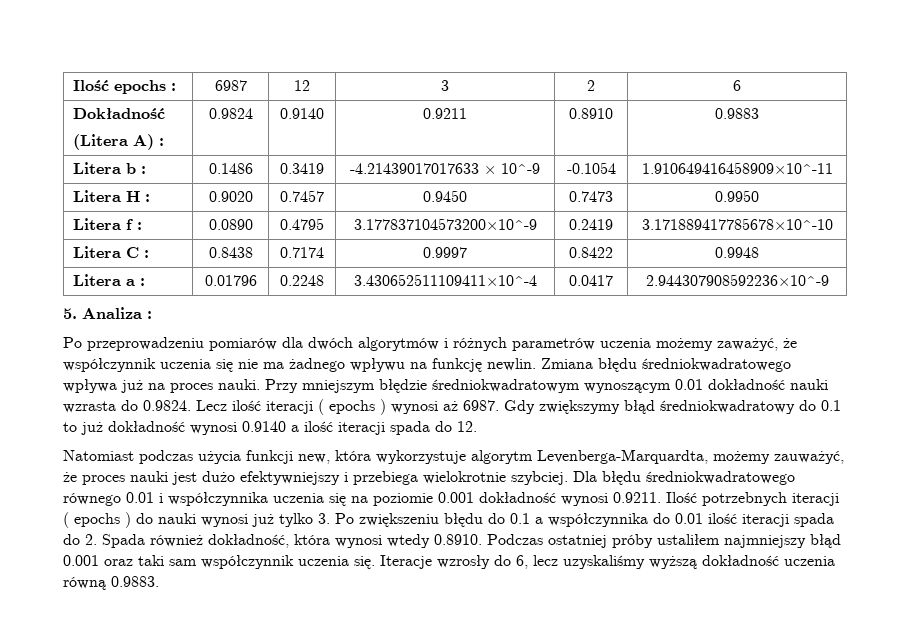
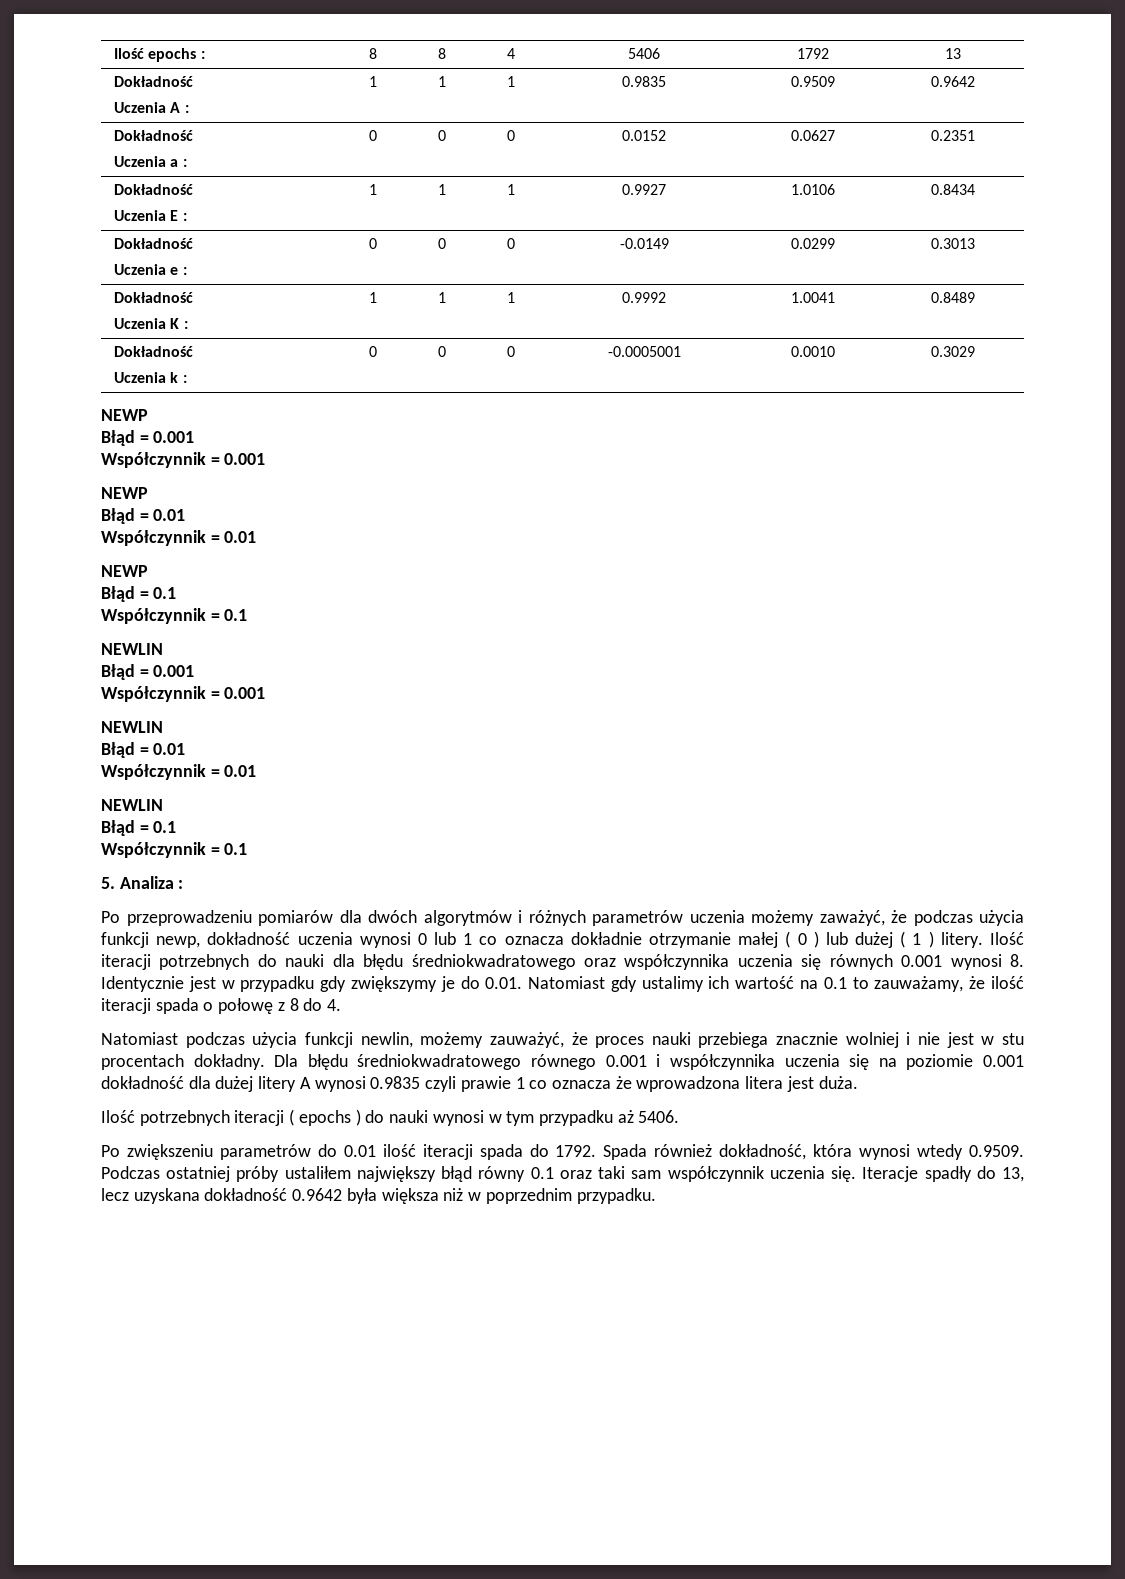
[214,80,247,91] [294,80,310,91] [441,80,449,91] [587,80,595,91] [733,80,741,91] [73,108,166,120] [73,134,165,150] [208,108,253,119] [280,108,324,119] [423,108,467,119] [569,108,613,119] [715,108,759,119] [73,162,147,174] [208,163,253,174] [280,163,324,174] [350,163,540,174] [566,162,616,174] [641,162,833,174] [73,190,151,202] [208,191,253,202] [280,190,324,202] [423,190,467,202] [569,191,613,202] [715,190,759,202] [73,218,143,230] [208,219,253,230] [280,218,324,230] [353,218,537,230] [569,219,613,230] [641,218,833,230] [73,246,150,258] [208,247,253,258] [280,247,324,258] [423,247,467,258] [569,247,613,258] [715,247,759,258] [73,274,146,286] [204,275,257,286] [280,275,324,286] [353,274,537,286] [569,275,613,286] [645,274,829,286] 6987 | 12 | 3 | 2 | 6 // Dokładność // (Litera A) : | 0.9824 | 0.9140 | 0.9211 | 0.8910 | 0.9883 // Litera b : | 0.1486 | 0.3419 | -4.21439017017633 × 10^-9 | -0.1054 | 1.910649416458909×10^-11 // Litera H : | 0.9020 | 0.7457 | 0.9450 | 0.7473 | 0.9950 // Litera f : | 0.0890 | 0.4795 | 3.177837104573200×10^-9 | 0.2419 | 3.171889417785678×10^-10 // Litera C : | 0.8438 | 0.7174 | 0.9997 | 0.8422 | 0.9948 // Litera a : | 0.01796 | 0.2248 | 3.430652511109411×10^-4 | 0.0417 | 2.944307908592236×10^-9 -> [368,48,377,59] [438,48,446,59] [507,48,515,59] [628,48,660,59] [796,48,829,59] [945,48,961,59] [114,76,194,87] [114,102,189,113] [368,76,377,87] [438,76,446,87] [507,76,515,87] [622,76,666,87] [790,76,835,87] [931,76,975,87] [114,130,194,141] [114,156,187,167] [368,130,377,141] [438,130,446,141] [507,130,515,141] [622,130,666,141] [790,130,835,141] [931,130,975,141] [114,184,194,195] [114,210,187,221] [368,184,377,195] [438,184,446,195] [507,184,515,195] [622,184,666,195] [790,184,835,195] [931,184,975,195] [114,238,194,249] [114,264,187,275] [368,238,377,249] [438,238,446,249] [507,238,515,249] [619,238,669,249] [790,238,835,249] [931,238,975,249] [114,292,194,303] [114,318,188,329] [368,292,377,303] [438,292,446,303] [507,292,515,303] [622,292,666,303] [790,292,835,303] [931,292,975,303] [114,346,194,357] [114,372,187,383] [368,346,377,357] [438,346,446,357] [507,346,515,357] [607,346,681,357] [790,346,835,357] [931,346,975,357] [101,409,148,421] [101,430,195,446] [101,452,266,468] [101,487,148,499] [101,508,186,524] [101,530,257,546] [101,565,148,577] [101,586,177,602] [101,608,248,624] [101,643,163,655] [101,664,195,680] [101,686,266,702] [101,721,163,733] [101,742,186,758] [101,764,257,780] [101,799,163,811] [101,820,177,836] [101,842,248,858] 8 | 8 | 4 | 5406 | 1792 | 13 // Dokładność // Uczenia A : | 1 | 1 | 1 | 0.9835 | 0.9509 | 0.9642 // Dokładność // Uczenia a : | 0 | 0 | 0 | 0.0152 | 0.0627 | 0.2351 // Dokładność // Uczenia E : | 1 | 1 | 1 | 0.9927 | 1.0106 | 0.8434 // Dokładność // Uczenia e : | 0 | 0 | 0 | -0.0149 | 0.0299 | 0.3013 // Dokładność // Uczenia K : | 1 | 1 | 1 | 0.9992 | 1.0041 | 0.8489 // Dokładność // Uczenia k : | 0 | 0 | 0 | -0.0005001 | 0.0010 | 0.3029 // NEWP // Błąd = 0.001 // Współczynnik = 0.001 // NEWP // Błąd = 0.01 // Współczynnik = 0.01 // NEWP // Błąd = 0.1 // Współczynnik = 0.1 // NEWLIN // Błąd = 0.001 // Współczynnik = 0.001 // NEWLIN // Błąd = 0.01 // Współczynnik = 0.01 // NEWLIN // Błąd = 0.1 // Współczynnik = 0.1
[63,358,791,372] [63,379,828,393] [63,399,841,415] [63,421,477,435] współczynnik uczenia się nie ma żadnego wpływu na funkcję newlin. Zmiana błędu średniokwadratowego wpływa już na proces nauki. Przy mniejszym błędzie średniokwadratowym wynoszącym 0.01 dokładność nauki wzrasta do 0.9824. Lecz ilość iteracji ( epochs ) wynosi aż 6987. Gdy zwiększymy błąd średniokwadratowy do 0.1 to już dokładność wynosi 0.9140 a ilość iteracji spada do 12. -> [913,910,1024,926] [101,931,1024,948] [101,954,1025,970] [101,976,1024,992] [101,998,342,1014] podczas użycia funkcji newp, dokładność uczenia wynosi 0 lub 1 co oznacza dokładnie otrzymanie małej ( 0 ) lub dużej ( 1 ) litery. Ilość iteracji potrzebnych do nauki dla błędu średniokwadratowego oraz współczynnika uczenia się równych 0.001 wynosi 8. Identycznie jest w przypadku gdy zwiększymy je do 0.01. Natomiast gdy ustalimy ich wartość na 0.1 to zauważamy, że ilość iteracji spada o połowę z 8 do 4.
[298,449,708,464] new, która wykorzystuje algorytm Levenberga-Marquardta, -> [360,1032,413,1048] newlin,
[172,471,568,485] jest dużo efektywniejszy i przebiega wielokrotnie szybciej. -> [698,1032,1024,1048] [101,1054,265,1070] przebiega znacznie wolniej i nie jest w stu procentach dokładny.
[126,492,154,503] 0.01 -> [605,1055,647,1067] 0.001
[561,492,661,506] wynosi 0.9211. -> [188,1076,858,1092] dla dużej litery A wynosi 0.9835 czyli prawie 1 co oznacza że wprowadzona litera jest duża. //
[252,513,648,527] już tylko 3. Po zwiększeniu błędu do 0.1 a współczynnika -> [488,1110,680,1126] [101,1144,311,1160] w tym przypadku aż 5406. // Po zwiększeniu parametrów
[85,534,97,545] 2. -> [555,1145,597,1157] 1792.
[434,534,482,545] 0.8910. -> [969,1145,1024,1157] 0.9509.
[724,534,841,548] [63,555,99,566] najmniejszy błąd 0.001 -> [356,1166,554,1182] największy błąd równy 0.1
[437,555,835,569] [63,576,159,590] wzrosły do 6, lecz uzyskaliśmy wyższą dokładność uczenia równą 0.9883. -> [924,1166,1024,1182] [101,1188,656,1204] spadły do 13, lecz uzyskana dokładność 0.9642 była większa niż w poprzednim przypadku.

